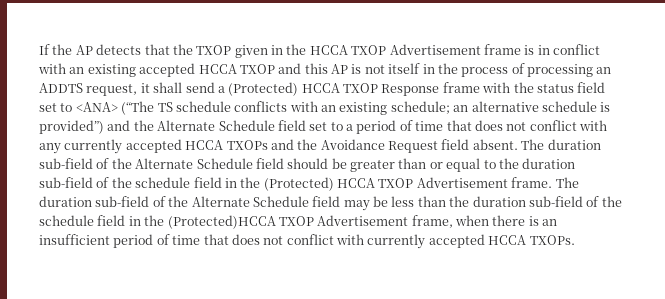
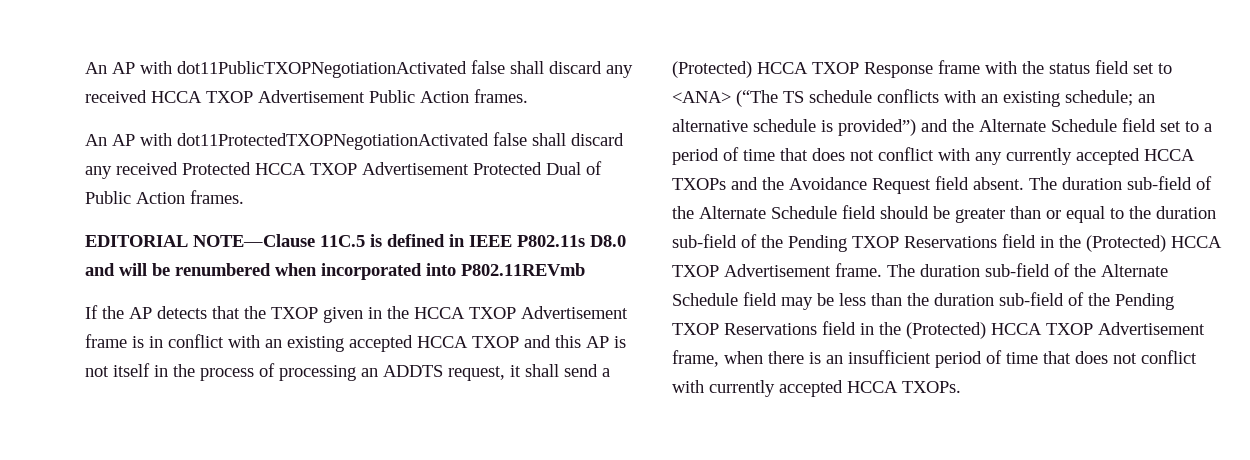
(39, 49) none -> [85,60,633,78] [85,89,528,103] [85,132,624,150] [85,161,602,179] [85,190,244,204] [85,234,626,247] [85,263,585,280] An AP with dot11PublicTXOPNegotiationActivated false shall discard any received HCCA TXOP Advertisement Public Action frames. // An AP with dot11ProtectedTXOPNegotiationActivated false shall discard any received Protected HCCA TXOP Advertisement Protected Dual of Public Action frames. // EDITORIAL NOTE—Clause 11C.5 is defined in IEEE P802.11s D8.0 and will be renumbered when incorporated into P802.11REVmb //
[135,177,191,188] schedule -> [788,235,997,252] Pending TXOP Reservations
[39,215,276,229] schedule field in the (Protected)HCCA -> [1115,293,1174,310] [672,321,1042,339] Pending TXOP Reservations field in the (Protected) HCCA

